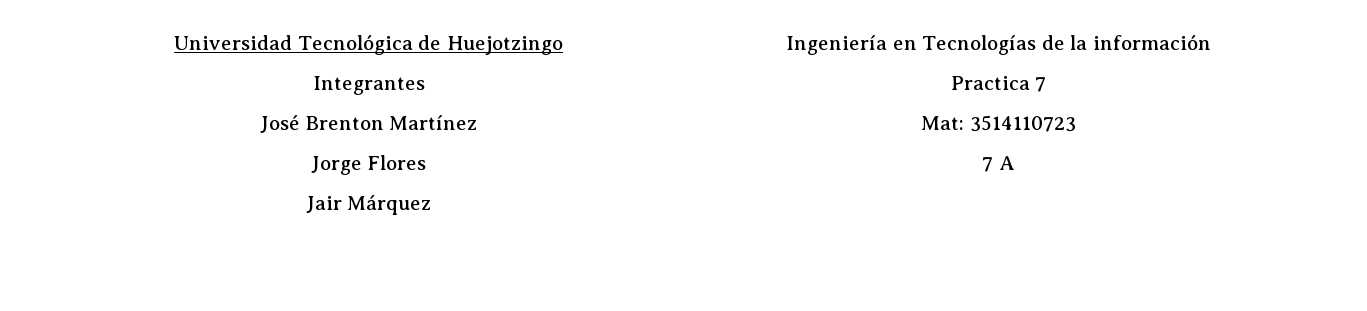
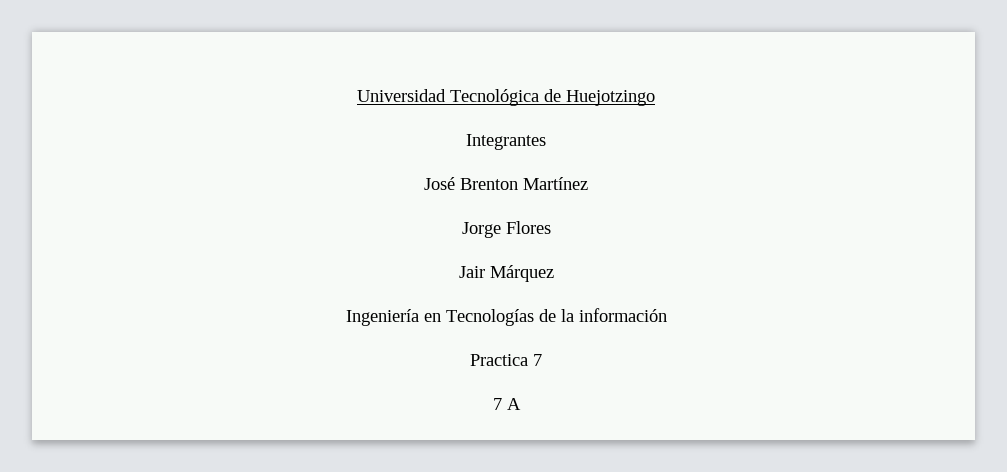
[921,115,1076,132] // Mat: 3514110723 -> (542, 360) none

